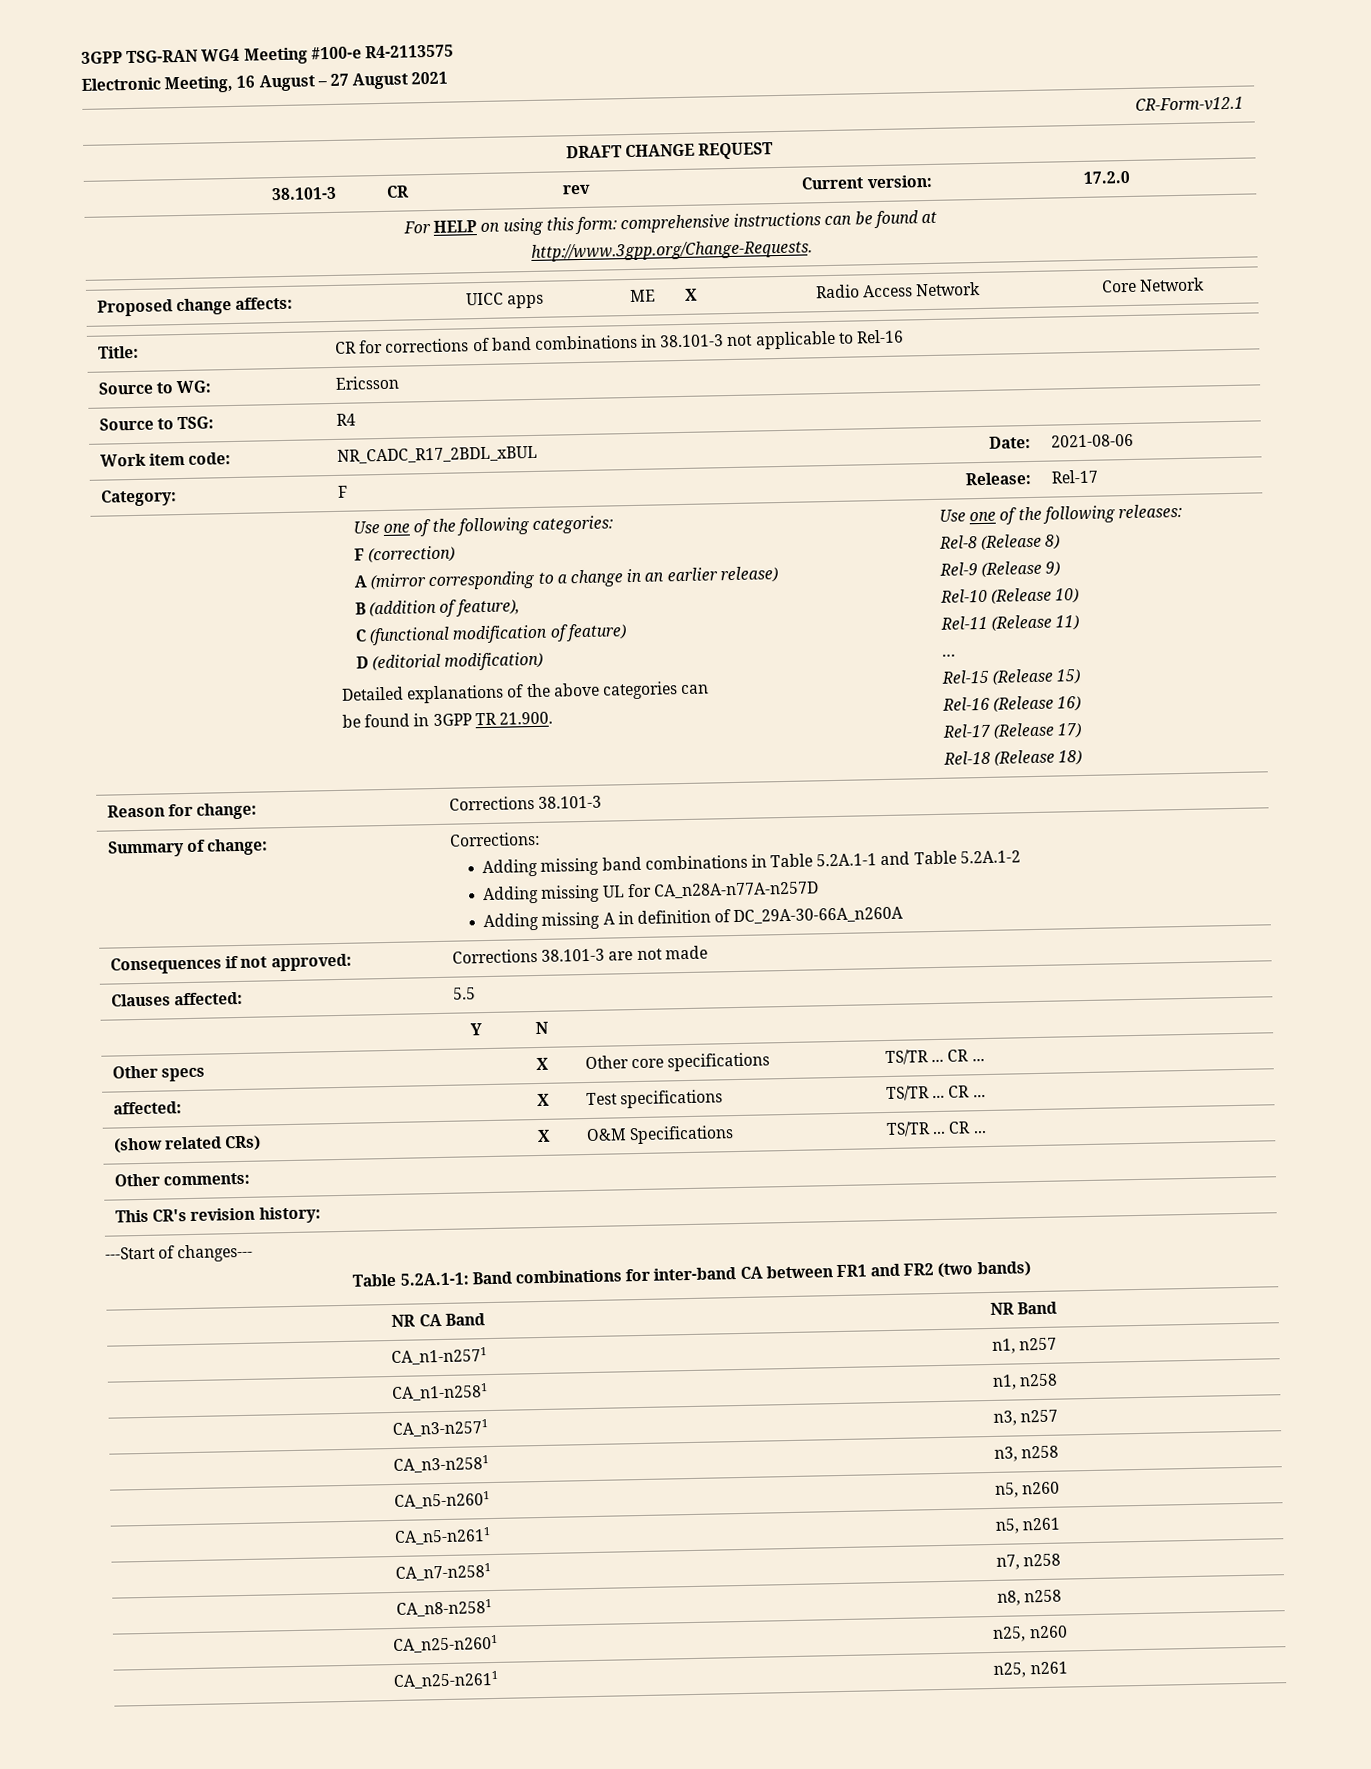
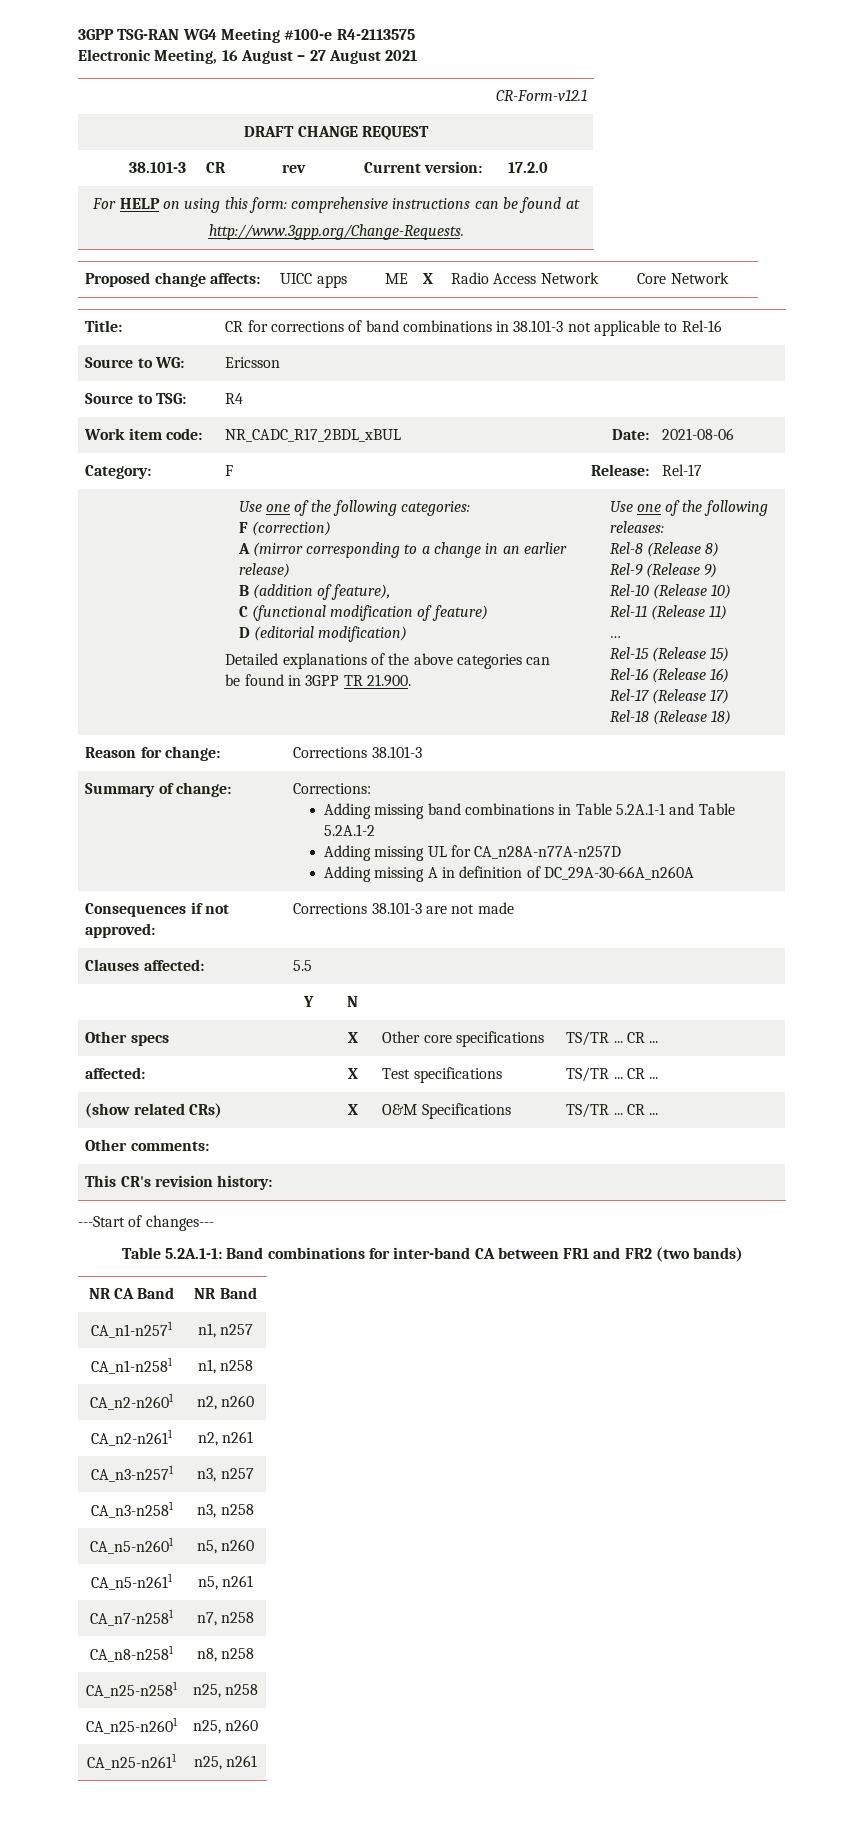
(1059, 1380) none -> [90,1393,174,1410] [196,1395,255,1410] [91,1429,173,1446] [197,1431,254,1446] // CA_n2-n2601 | n2, n260 // CA_n2-n2611 | n2, n261
(1063, 1596) none -> [86,1681,178,1698] [192,1684,259,1698] // CA_n25-n2581 | n25, n258

